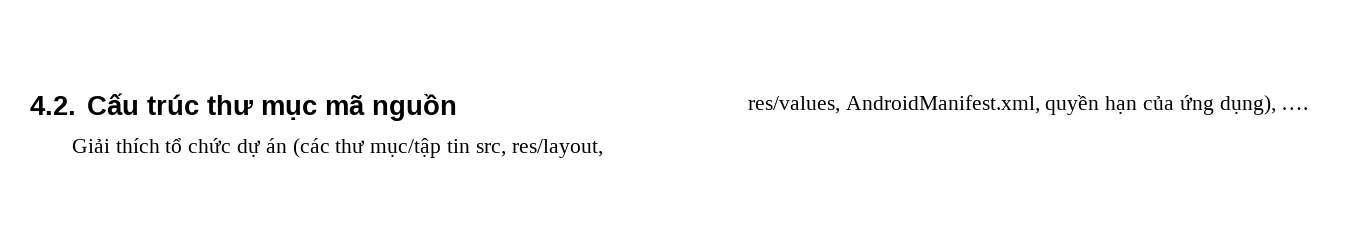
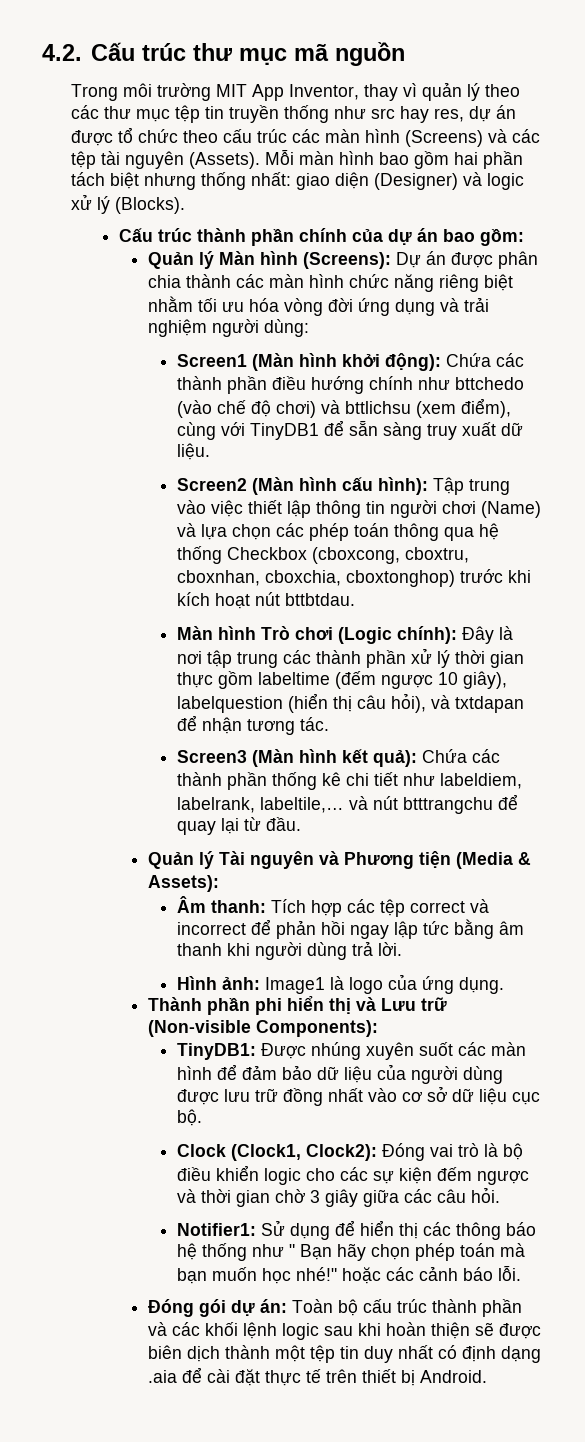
[71,138,603,158] [747,95,1309,115] Giải thích tổ chức dự án (các thư mục/tập tin src, res/layout, res/values, AndroidManifest.xml, quyền hạn của ứng dụng), …. -> [70,82,520,101] [70,105,516,123] [70,127,540,147] [70,149,523,169] [70,172,524,190] [70,194,185,214] [119,228,525,246] [148,251,539,269] [148,274,514,292] [148,296,490,316] [148,319,310,337] [177,353,525,371] [177,376,525,394] [177,398,512,418] [177,420,524,440] [177,443,211,460] [177,477,511,495] [177,500,542,518] [177,523,500,541] [177,546,470,564] [177,569,532,587] [177,592,356,609] [177,626,514,644] [177,648,525,668] [177,671,508,689] [177,693,525,713] [177,715,330,735] [177,749,501,767] [177,772,523,790] [177,794,519,814] [177,817,302,835] [148,851,532,869] [148,875,220,892] [177,896,490,917] [177,919,525,939] [177,941,403,960] [177,974,505,994] [148,996,448,1015] [148,1020,379,1037] [177,1042,527,1060] [177,1064,504,1084] [177,1086,541,1106] [177,1109,203,1126] [177,1143,524,1161] [177,1165,530,1185] [177,1187,501,1207] [177,1220,537,1240] [177,1243,526,1261] [177,1265,522,1284] [148,1299,523,1317] [148,1322,542,1340] [148,1345,542,1363] [148,1367,488,1386] Trong môi trường MIT App Inventor, thay vì quản lý theo các thư mục tệp tin truyền thống như src hay res, dự án được tổ chức theo cấu trúc các màn hình (Screens) và các tệp tài nguyên (Assets). Mỗi màn hình bao gồm hai phần tách biệt nhưng thống nhất: giao diện (Designer) và logic xử lý (Blocks). // Cấu trúc thành phần chính của dự án bao gồm: // Quản lý Màn hình (Screens): Dự án được phân chia thành các màn hình chức năng riêng biệt nhằm tối ưu hóa vòng đời ứng dụng và trải nghiệm người dùng: // Screen1 (Màn hình khởi động): Chứa các thành phần điều hướng chính như bttchedo (vào chế độ chơi) và bttlichsu (xem điểm), cùng với TinyDB1 để sẵn sàng truy xuất dữ liệu. // Screen2 (Màn hình cấu hình): Tập trung vào việc thiết lập thông tin người chơi (Name) và lựa chọn các phép toán thông qua hệ thống Checkbox (cboxcong, cboxtru, cboxnhan, cboxchia, cboxtonghop) trước khi kích hoạt nút bttbtdau. // Màn hình Trò chơi (Logic chính): Đây là nơi tập trung các thành phần xử lý thời gian thực gồm labeltime (đếm ngược 10 giây), labelquestion (hiển thị câu hỏi), và txtdapan để nhận tương tác. // Screen3 (Màn hình kết quả): Chứa các thành phần thống kê chi tiết như labeldiem, labelrank, labeltile,… và nút btttrangchu để quay lại từ đầu. // Quản lý Tài nguyên và Phương tiện (Media & Assets): // Âm thanh: Tích hợp các tệp correct và incorrect để phản hồi ngay lập tức bằng âm thanh khi người dùng trả lời. // Hình ảnh: Image1 là logo của ứng dụng. // Thành phần phi hiển thị và Lưu trữ (Non-visible Components): // TinyDB1: Được nhúng xuyên suốt các màn hình để đảm bảo dữ liệu của người dùng được lưu trữ đồng nhất vào cơ sở dữ liệu cục bộ. // Clock (Clock1, Clock2): Đóng vai trò là bộ điều khiển logic cho các sự kiện đếm ngược và thời gian chờ 3 giây giữa các câu hỏi. // Notifier1: Sử dụng để hiển thị các thông báo hệ thống như " Bạn hãy chọn phép toán mà bạn muốn học nhé!" hoặc các cảnh báo lỗi. // Đóng gói dự án: Toàn bộ cấu trúc thành phần và các khối lệnh logic sau khi hoàn thiện sẽ được biên dịch thành một tệp tin duy nhất có định dạng .aia để cài đặt thực tế trên thiết bị Android.

